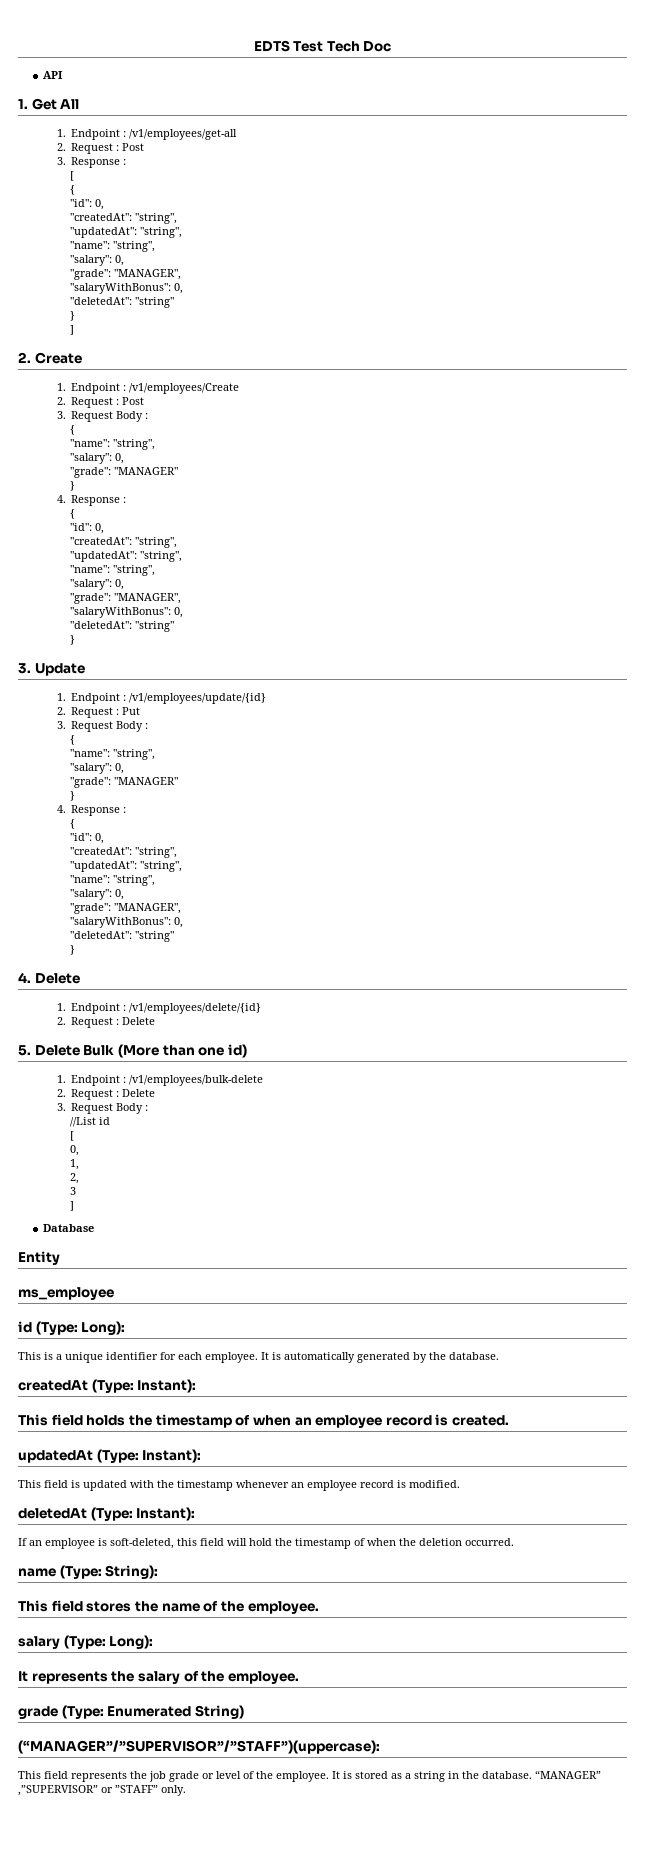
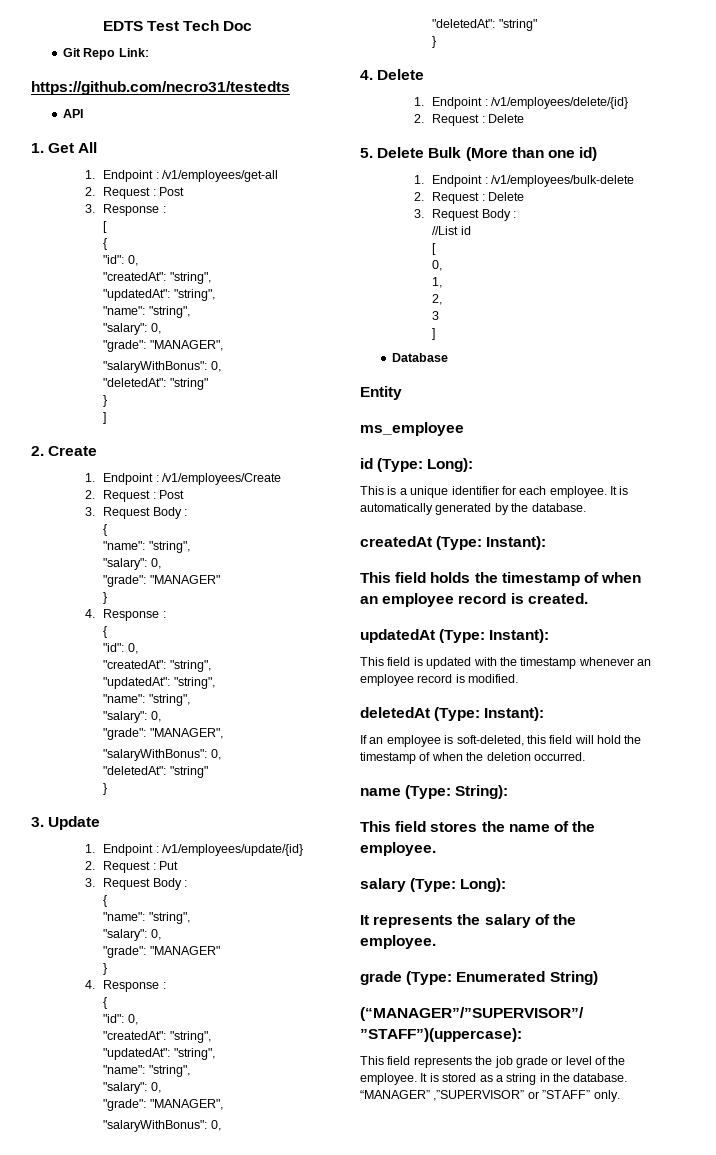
(392, 46) none -> [62,48,149,60] [31,81,290,95] // Git Repo Link: // https://github.com/necro31/testedts

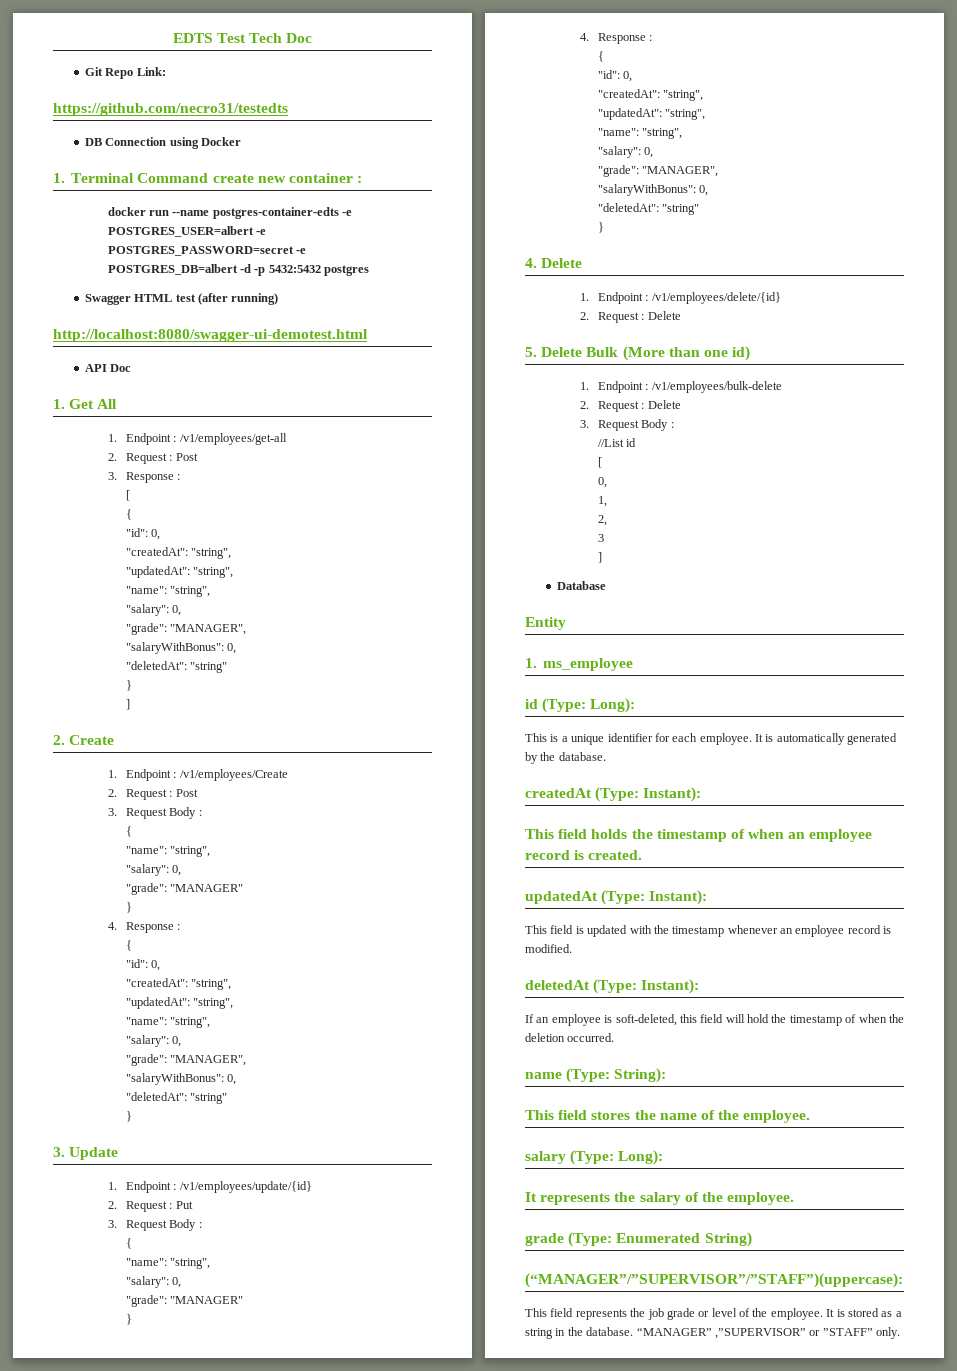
(290, 88) none -> [84,137,242,149] [53,173,363,183] [107,207,353,219] [107,226,267,237] [107,246,307,256] [107,264,370,276] [84,293,279,305] [53,329,368,342] // DB Connection using Docker // 1. Terminal Command create new container : // docker run --name postgres-container-edts -e POSTGRES_USER=albert -e POSTGRES_PASSWORD=secret -e POSTGRES_DB=albert -d -p 5432:5432 postgres // Swagger HTML test (after running) // http://localhost:8080/swagger-ui-demotest.html
(83, 113) none -> [110,364,132,372] Doc
(402, 393) none -> [525,658,537,668] 1.

